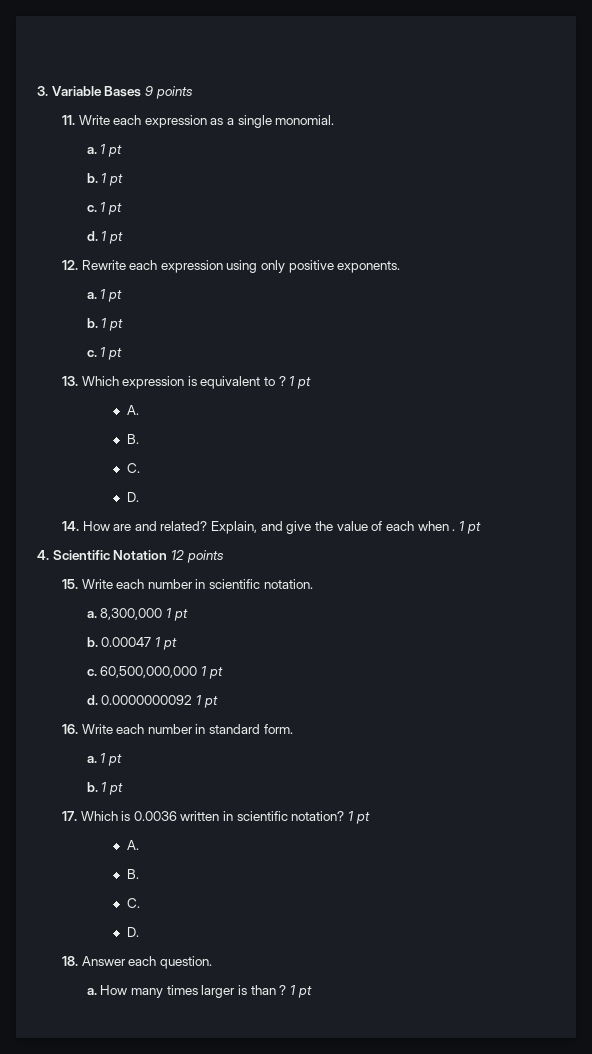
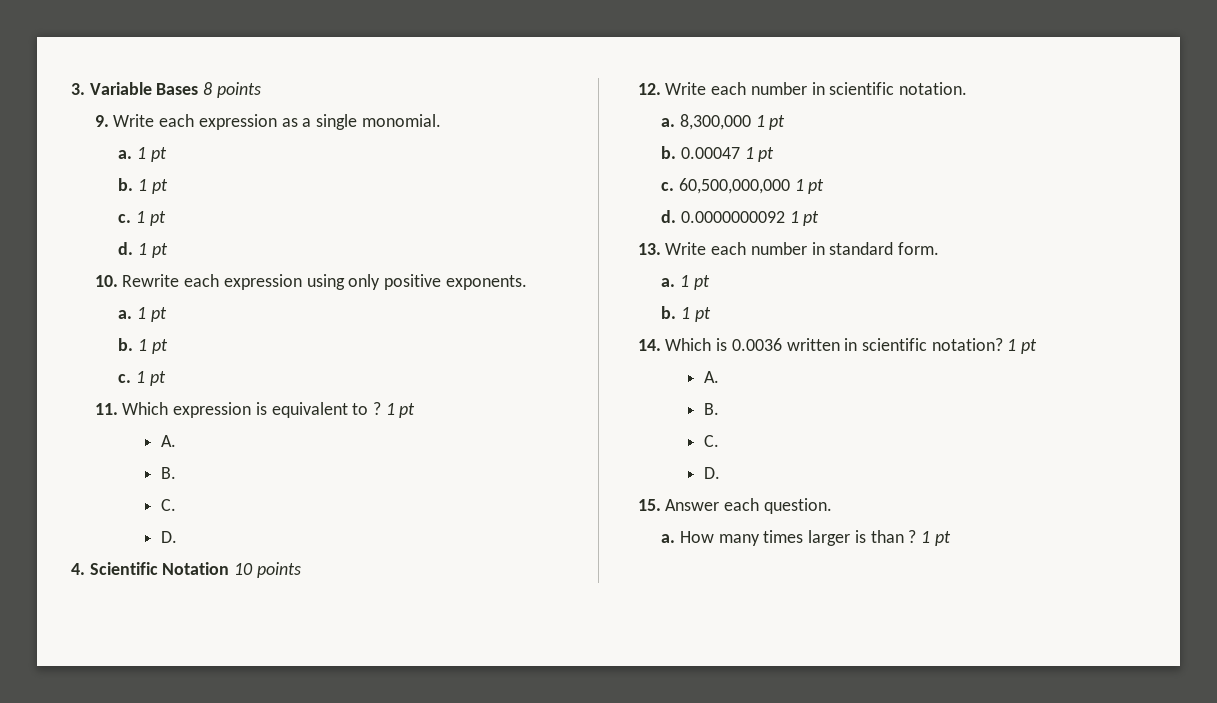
[144,86,193,99] [61,115,75,125] 9 points // 11. -> [203,82,261,98] [94,115,109,127] 8 points // 9.
[61,260,78,270] 12. -> [94,275,118,287] 10.
[61,376,78,386] 13. -> [94,403,118,415] 11.
[61,521,481,534] // 14. How are and related? Explain, and give the value of each when . 1 pt -> (178, 537) none
[170,550,224,563] [61,579,78,589] 12 points // 15. -> [234,562,301,578] [637,83,661,95] 10 points // 12.
[61,724,78,734] 16. -> [637,243,661,255] 13.
[61,811,77,821] 17. -> [637,339,661,351] 14.
[61,956,78,966] 18. -> [637,499,661,511] 15.

